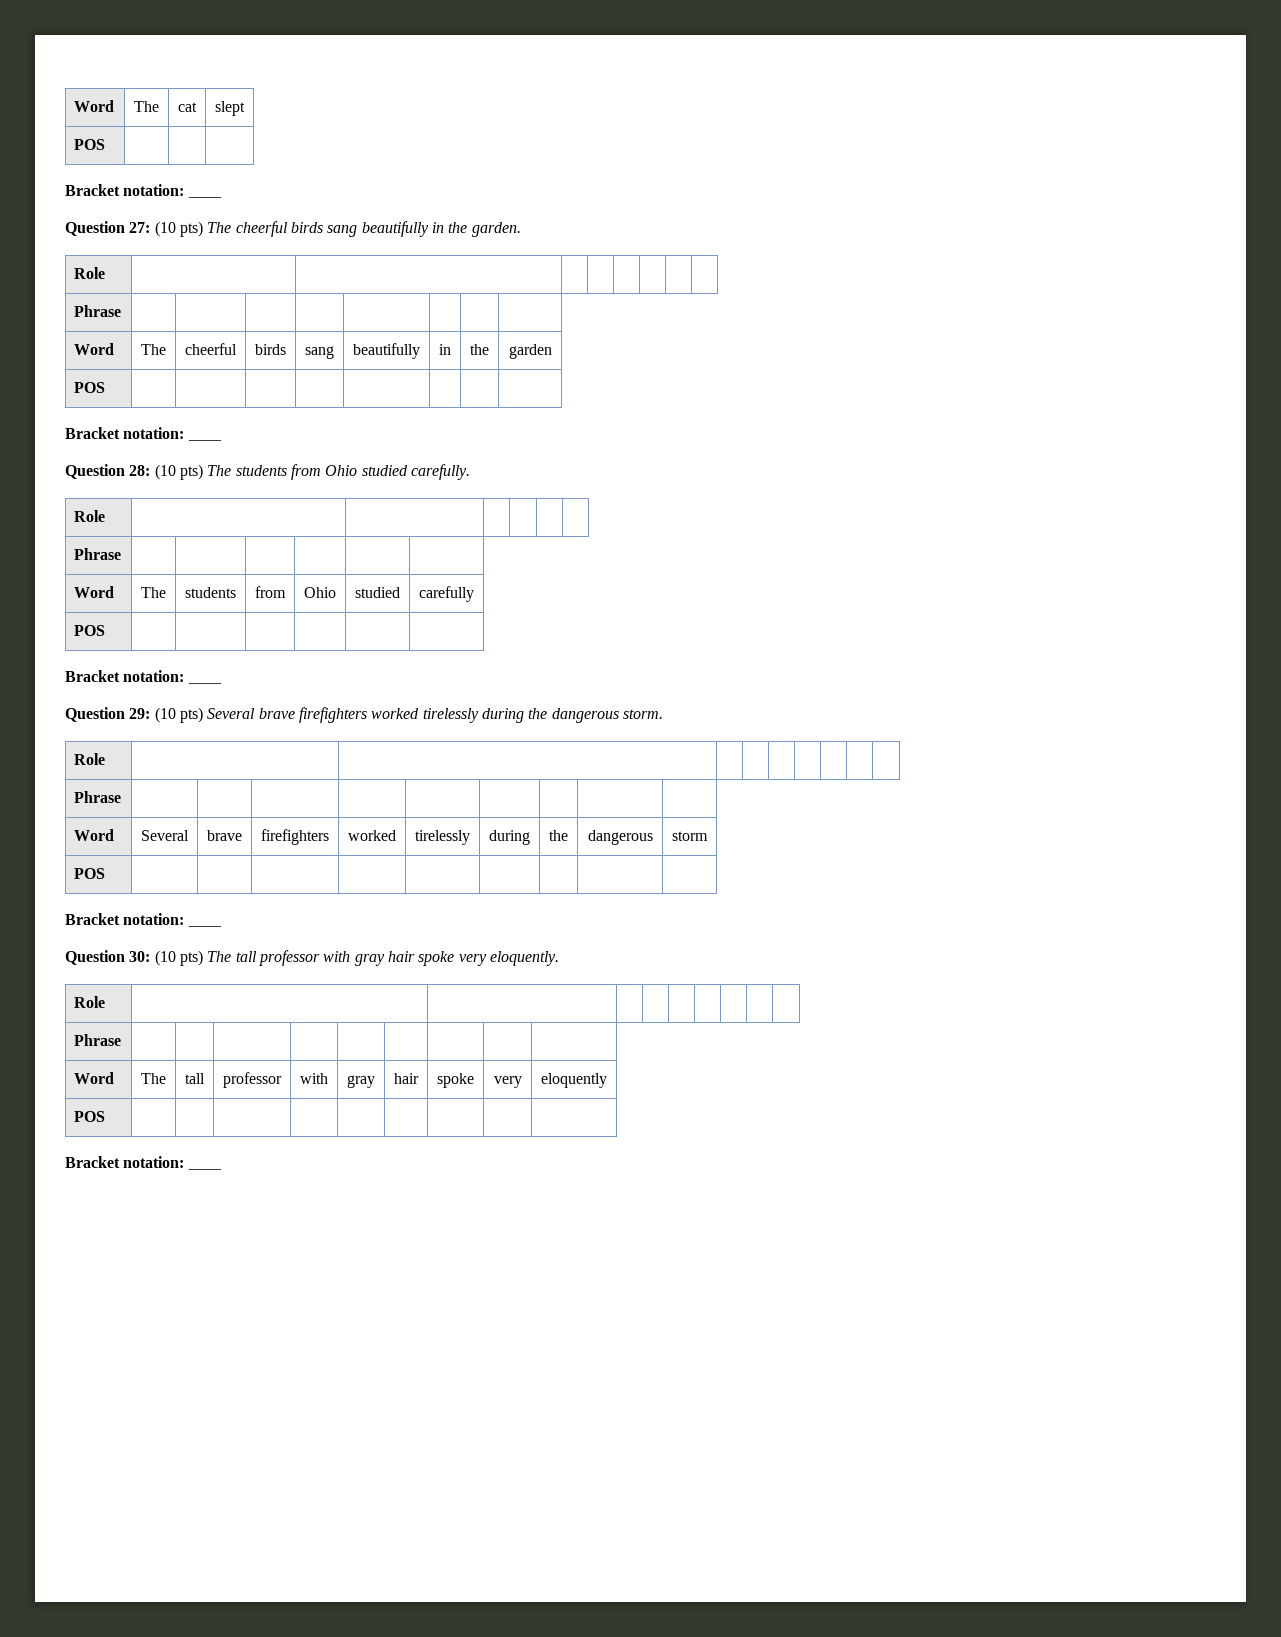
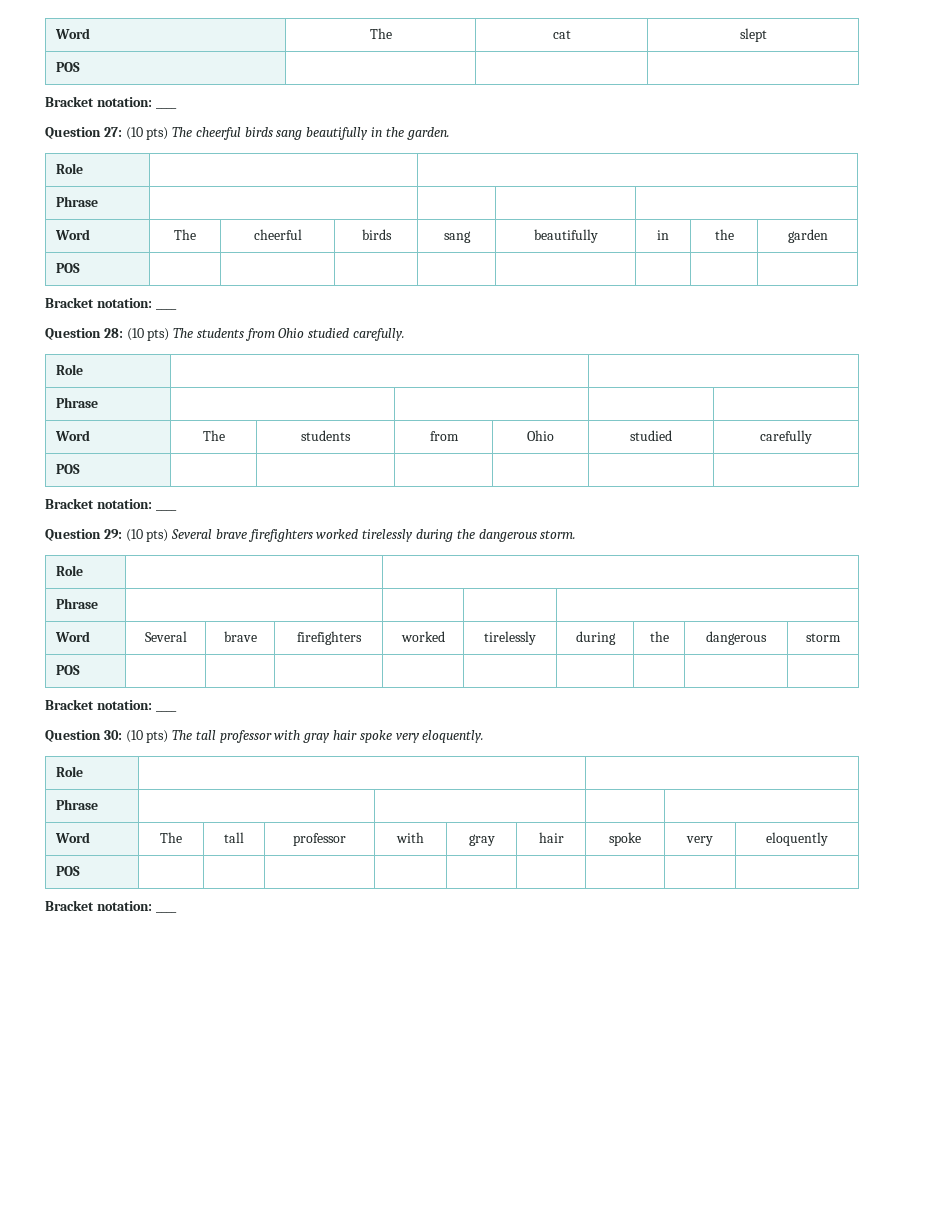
[74,305,122,317] | | | | | | // Phrase | | | | | | | | -> [55,196,98,207] // Phrase | | | |
[74,548,122,560] | | | | // Phrase | | | | | | -> [55,397,98,408] // Phrase | | | |
[74,791,122,803] | | | | | | | // Phrase | | | | | | | | | -> [55,598,98,609] // Phrase | | | |
[74,1034,122,1046] | | | | | | | // Phrase | | | | | | | | | -> [55,799,98,810] // Phrase | | | |

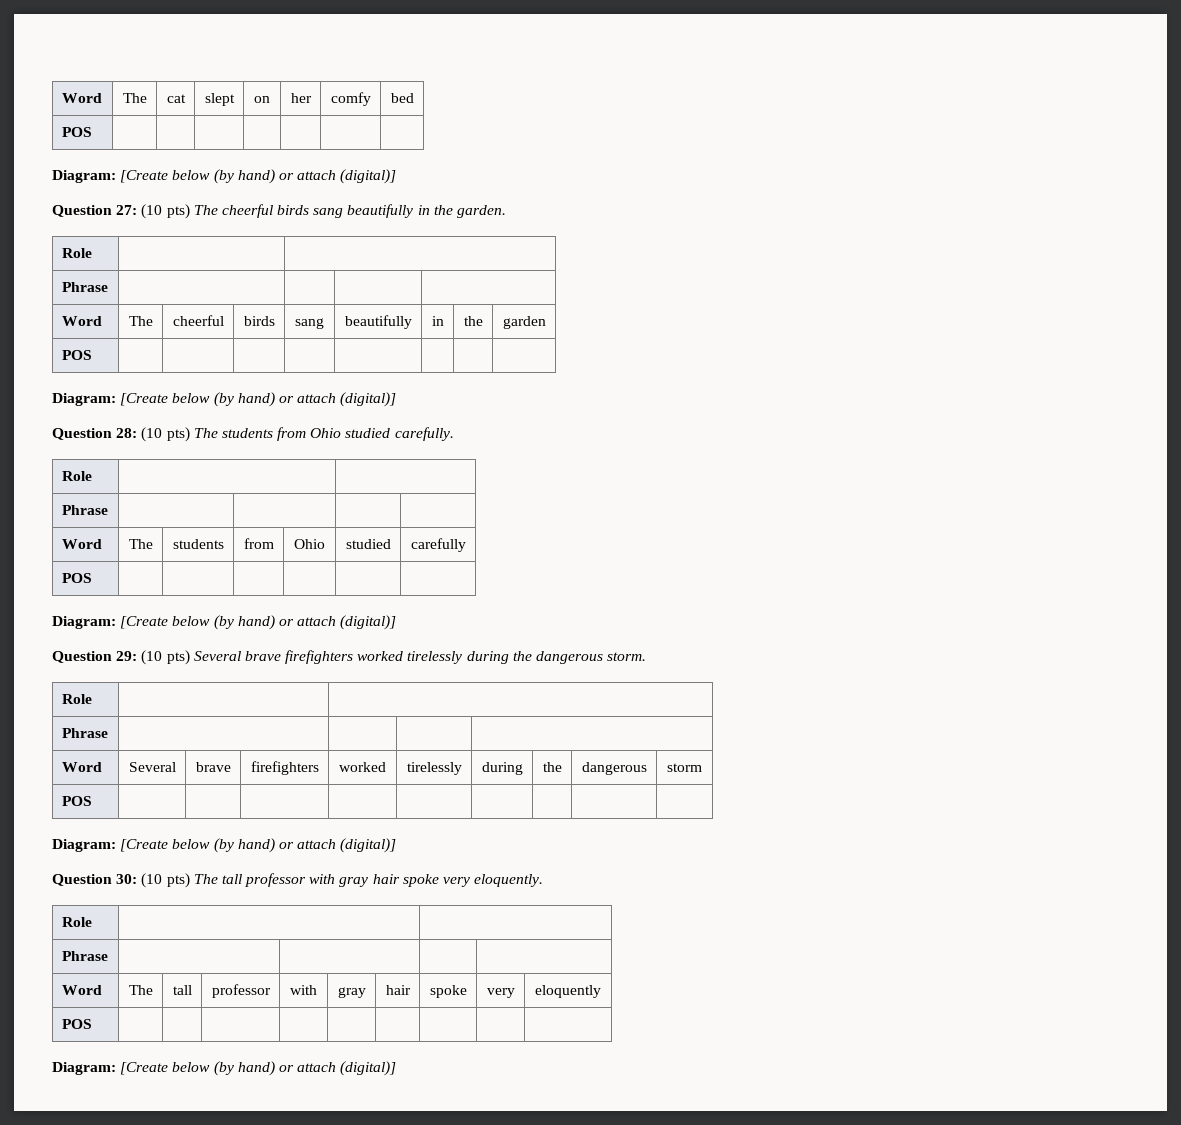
[55,62,80,72] [45,96,152,107] [155,107,177,109] // POS | | | // Bracket notation: ____ -> [254,96,270,103] [290,93,312,103] [330,92,371,106] [390,93,414,103] [61,127,92,137] [52,169,397,184] | on | her | comfy | bed // POS | | | | | | | // Diagram: [Create below (by hand) or attach (digital)]
[45,297,152,308] [155,308,177,310] Bracket notation: ____ -> [52,392,397,407] Diagram: [Create below (by hand) or attach (digital)]
[45,498,152,509] [155,509,177,511] Bracket notation: ____ -> [52,615,397,630] Diagram: [Create below (by hand) or attach (digital)]
[45,699,152,710] [155,710,177,712] Bracket notation: ____ -> [52,838,397,853] Diagram: [Create below (by hand) or attach (digital)]
[45,900,152,911] [155,911,177,913] Bracket notation: ____ -> [52,1061,397,1076] Diagram: [Create below (by hand) or attach (digital)]

